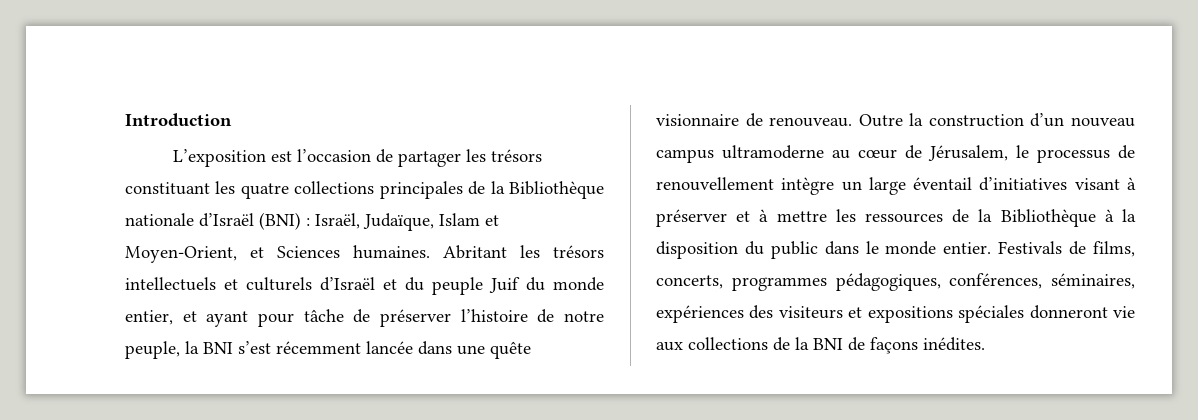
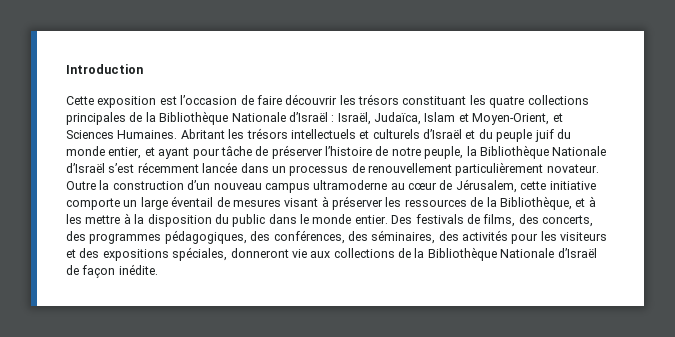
[173,149,267,167] L’exposition -> [66,96,157,108] Cette exposition
[398,151,462,167] partager -> [256,94,338,105] faire découvrir
[125,212,301,230] nationale d’Israël (BNI) -> [231,112,328,122] Nationale d’Israël
[363,213,434,231] Judaïque, -> [374,112,421,125] Judaïca,
[353,245,430,259] humaines. -> [117,130,178,139] Humaines.
[489,277,520,293] Juif -> [534,129,554,142] juif
[203,342,233,354] BNI -> [479,145,607,159] [66,163,105,173] Bibliothèque Nationale d’Israël
[457,341,531,359] [656,113,853,127] une quête visionnaire de renouveau. -> [271,162,599,176] un processus de renouvellement particulièrement novateur.
[1016,145,1135,163] [656,177,835,195] le processus de renouvellement intègre -> [520,181,596,190] [66,198,120,210] cette initiative comporte
[979,177,1068,191] d’initiatives -> [216,197,281,207] de mesures
[736,209,827,222] et à mettre -> (383, 203) none
[1000,209,1096,227] Bibliothèque -> [499,196,596,210] [66,214,121,224] Bibliothèque, et à les mettre
[998,241,1135,257] [656,273,1135,291] [656,305,1025,323] Festivals de films, concerts, programmes pédagogiques, conférences, séminaires, expériences des visiteurs et expositions spéciales -> [391,214,593,227] [66,230,608,244] [66,247,228,261] Des festivals de films, des concerts, des programmes pédagogiques, des conférences, des séminaires, des activités pour les visiteurs et des expositions spéciales,
[813,337,985,354] BNI de façons inédites. -> [427,247,597,261] [66,264,158,278] Bibliothèque Nationale d’Israël de façon inédite.

